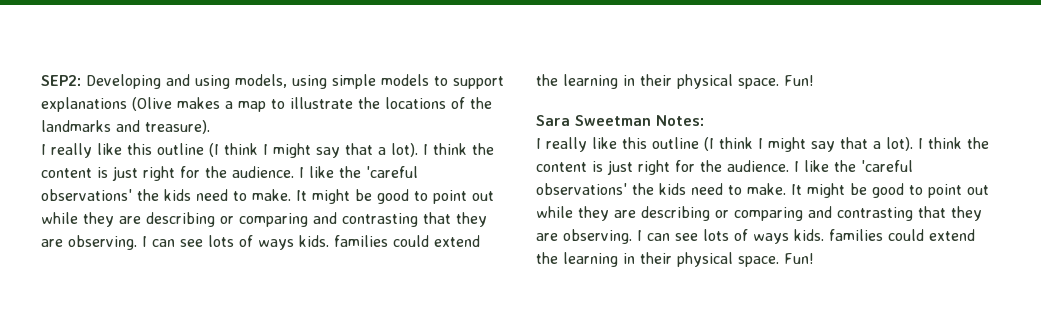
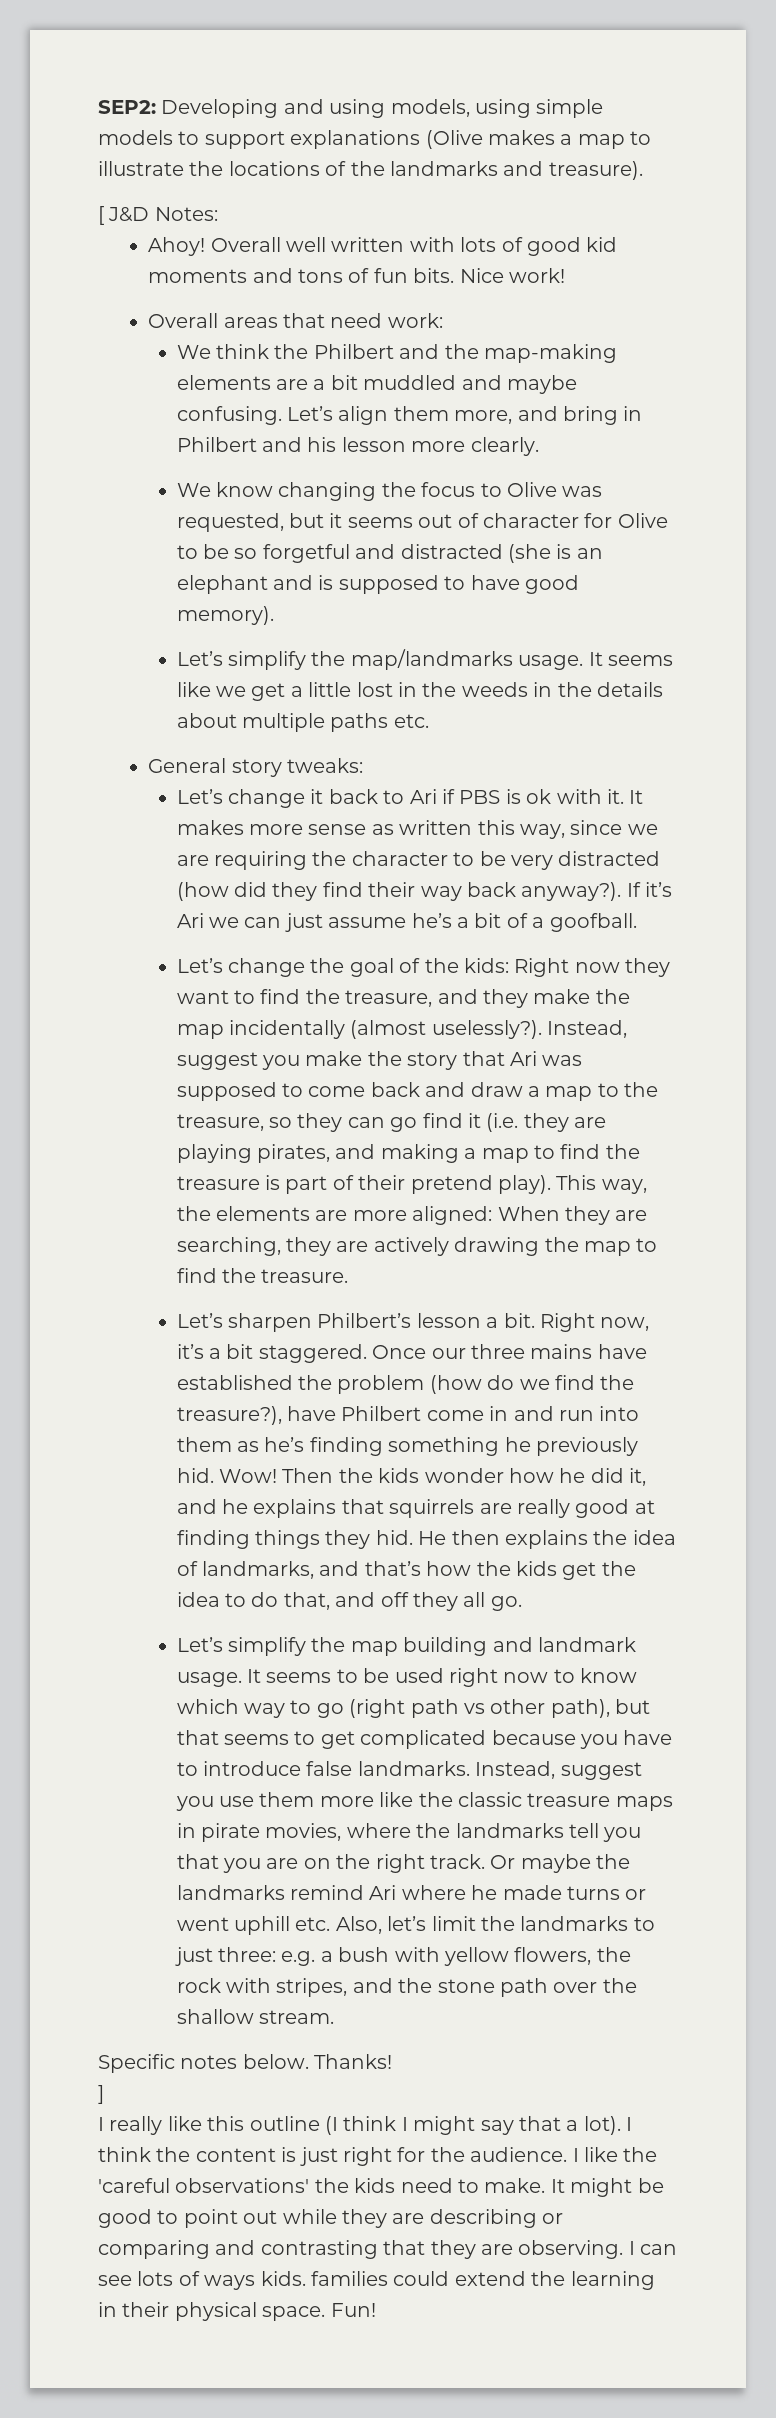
(210, 127) none -> [98,206,218,225] [148,237,618,256] [148,268,566,283] [148,313,443,328] [176,344,617,363] [176,375,577,394] [176,406,643,425] [176,437,539,456] [176,482,603,501] [176,513,668,532] [176,544,603,563] [176,575,579,594] [176,606,274,625] [176,649,673,670] [176,682,663,701] [176,713,429,732] [148,758,364,777] [176,789,644,808] [176,820,658,839] [176,851,661,870] [176,882,673,901] [176,913,637,932] [176,958,671,977] [176,989,630,1008] [176,1020,628,1039] [176,1051,583,1070] [176,1082,659,1101] [176,1113,607,1132] [176,1144,640,1163] [176,1175,647,1194] [176,1206,648,1225] [176,1237,658,1256] [176,1268,349,1283] [176,1313,650,1332] [176,1344,647,1363] [176,1375,635,1394] [176,1406,640,1425] [176,1437,638,1456] [176,1468,647,1486] [176,1499,655,1518] [176,1530,676,1549] [176,1561,636,1580] [176,1592,522,1611] [176,1637,636,1656] [176,1668,638,1687] [176,1699,651,1718] [176,1730,673,1749] [176,1761,642,1780] [175,1792,673,1811] [176,1823,642,1842] [176,1854,631,1873] [176,1885,647,1900] [176,1916,655,1935] [174,1947,631,1966] [176,1978,637,1997] [176,2009,334,2024] [98,2054,393,2073] [98,2085,104,2104] // [ J&D Notes: // Ahoy! Overall well written with lots of good kid moments and tons of fun bits. Nice work! // Overall areas that need work: // We think the Philbert and the map-making elements are a bit muddled and maybe confusing. Let’s align them more, and bring in Philbert and his lesson more clearly. // We know changing the focus to Olive was requested, but it seems out of character for Olive to be so forgetful and distracted (she is an elephant and is supposed to have good memory). // Let’s simplify the map/landmarks usage. It seems like we get a little lost in the weeds in the details about multiple paths etc. // General story tweaks: // Let’s change it back to Ari if PBS is ok with it. It makes more sense as written this way, since we are requiring the character to be very distracted (how did they find their way back anyway?). If it’s Ari we can just assume he’s a bit of a goofball. // Let’s change the goal of the kids: Right now they want to find the treasure, and they make the map incidentally (almost uselessly?). Instead, suggest you make the story that Ari was supposed to come back and draw a map to the treasure, so they can go find it (i.e. they are playing pirates, and making a map to find the treasure is part of their pretend play). This way, the elements are more aligned: When they are searching, they are actively drawing the map to find the treasure. // Let’s sharpen Philbert’s lesson a bit. Right now, it’s a bit staggered. Once our three mains have established the problem (how do we find the treasure?), have Philbert come in and run into them as he’s finding something he previously hid. Wow! Then the kids wonder how he did it, and he explains that squirrels are really good at finding things they hid. He then explains the idea of landmarks, and that’s how the kids get the idea to do that, and off they all go. // Let’s simplify the map building and landmark usage. It seems to be used right now to know which way to go (right path vs other path), but that seems to get complicated because you have to introduce false landmarks. Instead, suggest you use them more like the classic treasure maps in pirate movies, where the landmarks tell you that you are on the right track. Or maybe the landmarks remind Ari where he made turns or went uphill etc. Also, let’s limit the landmarks to just three: e.g. a bush with yellow flowers, the rock with stripes, and the stone path over the shallow stream. // Specific notes below. Thanks! // ]
[536,115,704,126] [536,137,989,152] [536,160,913,175] [536,183,989,198] [536,206,982,221] [536,229,975,244] [536,252,814,267] // Sara Sweetman Notes: // I really like this outline (I think I might say that a lot). I think the content is just right for the audience. I like the 'careful observations' the kids need to make. It might be good to point out while they are describing or comparing and contrasting that they are observing. I can see lots of ways kids. families could extend the learning in their physical space. Fun! -> (376, 2310) none

